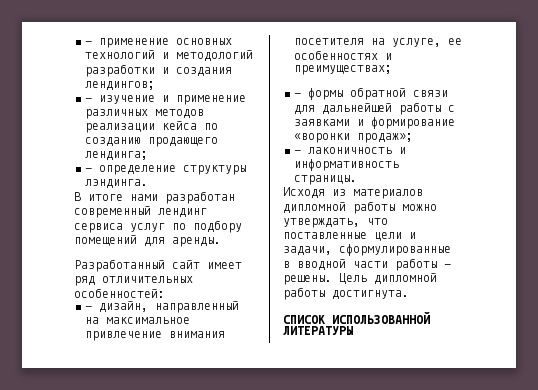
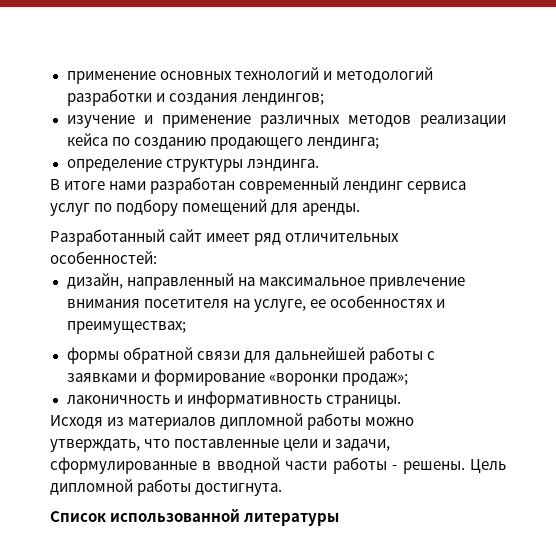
[85,41,92,45] - -> (66, 77) none
[85,98,92,102] - -> (324, 99) none
[85,168,92,172] - -> (379, 143) none
[85,306,92,310] - -> (157, 257) none
[294,93,301,97] - -> (186, 327) none
[294,150,301,154] - -> (408, 379) none
[283,312,430,324] [283,326,353,335] СПИСОК ИСПОЛЬЗОВАННОЙ ЛИТЕРАТУРЫ -> [50,509,340,526] Список использованной литературы

